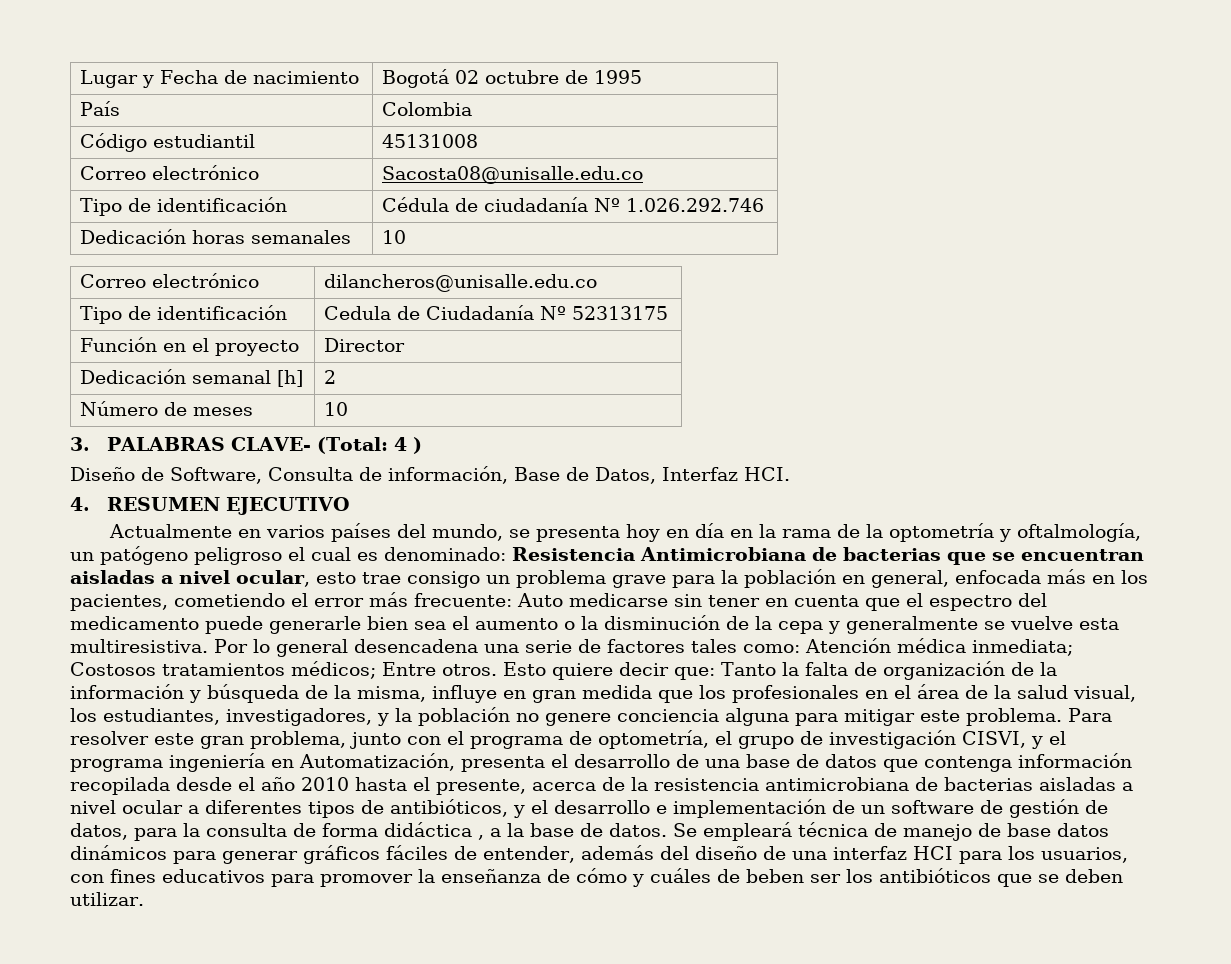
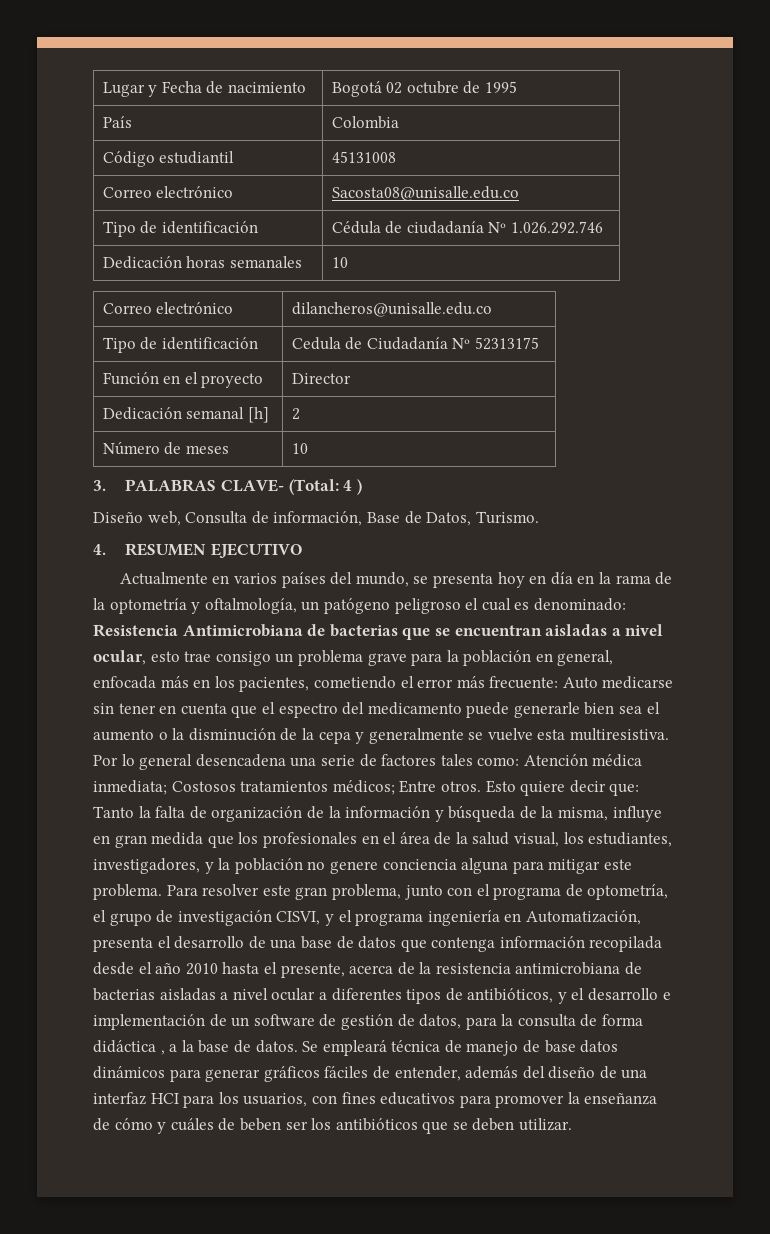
[141,467,262,484] de Software, -> [147,511,181,526] web,
[662,467,790,481] Interfaz HCI. -> [475,511,539,524] Turismo.

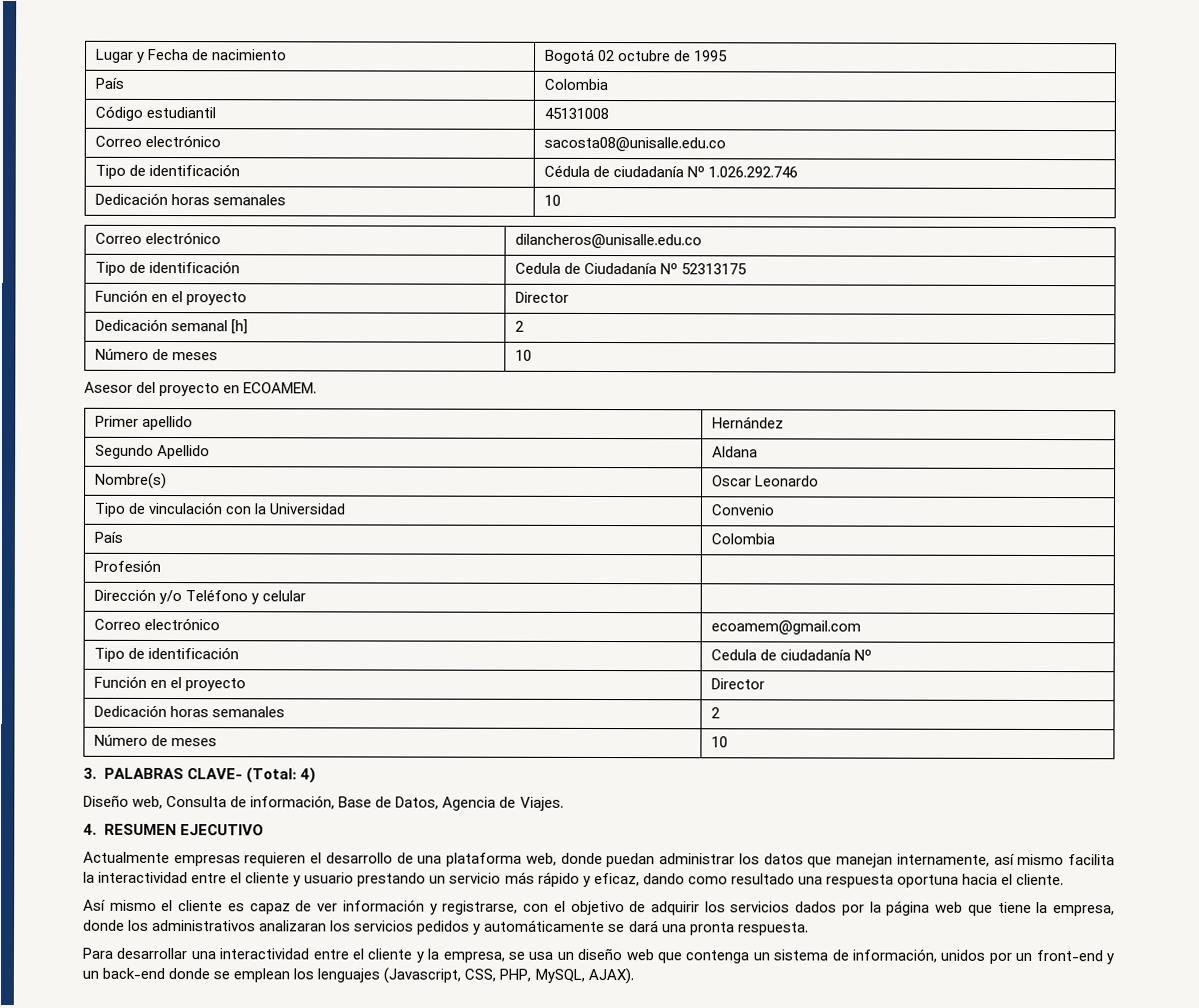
[331,186,519,201] Sacosta08@unisalle.edu.co -> [543,136,726,152] sacosta08@unisalle.edu.co
(308, 448) none -> [84,381,318,397] [94,415,193,431] [711,416,784,429] [94,444,210,460] [711,446,758,458] [94,472,167,490] [711,475,819,487] [93,501,347,517] [710,504,774,516] [93,531,123,543] [710,533,775,545] [93,559,161,573] [93,588,307,605] [93,617,220,631] [710,620,861,635] [93,646,240,662] [710,649,873,661] [93,675,247,692] [710,678,765,690] [93,704,286,718] [710,707,720,719] [93,734,218,747] [710,736,728,748] // Asesor del proyecto en ECOAMEM. // Primer apellido | Hernández // Segundo Apellido | Aldana // Nombre(s) | Oscar Leonardo // Tipo de vinculación con la Universidad | Convenio // País | Colombia // Profesión | // Dirección y/o Teléfono y celular | // Correo electrónico | ecoamem@gmail.com // Tipo de identificación | Cedula de ciudadanía Nº // Función en el proyecto | Director // Dedicación horas semanales | 2 // Número de meses | 10
[343,479,362,495] 4 ) -> [299,767,316,784] 4)
[475,511,539,524] Turismo. -> [442,796,564,811] Agencia de Viajes.
[212,572,673,588] [93,598,626,614] [93,624,664,640] [93,650,614,666] [93,676,674,692] [93,702,660,718] [93,728,670,744] [93,754,643,770] [93,780,640,796] [93,805,662,822] [93,832,673,848] [93,858,632,874] [93,884,669,900] [93,910,641,926] [93,936,663,952] [93,962,643,978] [93,988,671,1004] [93,1014,644,1030] [93,1040,619,1056] [93,1066,648,1082] [93,1092,658,1108] [93,1118,573,1134] en varios países del mundo, se presenta hoy en día en la rama de la optometría y oftalmología, un patógeno peligroso el cual es denominado: Resistencia Antimicrobiana de bacterias que se encuentran aisladas a nivel ocular, esto trae consigo un problema grave para la población en general, enfocada más en los pacientes, cometiendo el error más frecuente: Auto medicarse sin tener en cuenta que el espectro del medicamento puede generarle bien sea el aumento o la disminución de la cepa y generalmente se vuelve esta multiresistiva. Por lo general desencadena una serie de factores tales como: Atención médica inmediata; Costosos tratamientos médicos; Entre otros. Esto quiere decir que: Tanto la falta de organización de la información y búsqueda de la misma, influye en gran medida que los profesionales en el área de la salud visual, los estudiantes, investigadores, y la población no genere conciencia alguna para mitigar este problema. Para resolver este gran problema, junto con el programa de optometría, el grupo de investigación CISVI, y el programa ingeniería en Automatización, presenta el desarrollo de una base de datos que contenga información recopilada desde el año 2010 hasta el presente, acerca de la resistencia antimicrobiana de bacterias aisladas a nivel ocular a diferentes tipos de antibióticos, y el desarrollo e implementación de un software de gestión de datos, para la consulta de forma didáctica , a la base de datos. Se empleará técnica de manejo de base datos dinámicos para generar gráficos fáciles de entender, además del diseño de una interfaz HCI para los usuarios, con fines educativos para promover la enseñanza de cómo y cuáles de beben ser los antibióticos que se deben utilizar. -> [173,852,1115,868] [83,871,1065,888] [83,899,1116,917] [83,919,809,936] [82,947,1114,965] [82,967,634,985] empresas requieren el desarrollo de una plataforma web, donde puedan administrar los datos que manejan internamente, así mismo facilita la interactividad entre el cliente y usuario prestando un servicio más rápido y eficaz, dando como resultado una respuesta oportuna hacia el cliente. // Así mismo el cliente es capaz de ver información y registrarse, con el objetivo de adquirir los servicios dados por la página web que tiene la empresa, donde los administrativos analizaran los servicios pedidos y automáticamente se dará una pronta respuesta. // Para desarrollar una interactividad entre el cliente y la empresa, se usa un diseño web que contenga un sistema de información, unidos por un front-end y un back-end donde se emplean los lenguajes (Javascript, CSS, PHP, MySQL, AJAX).

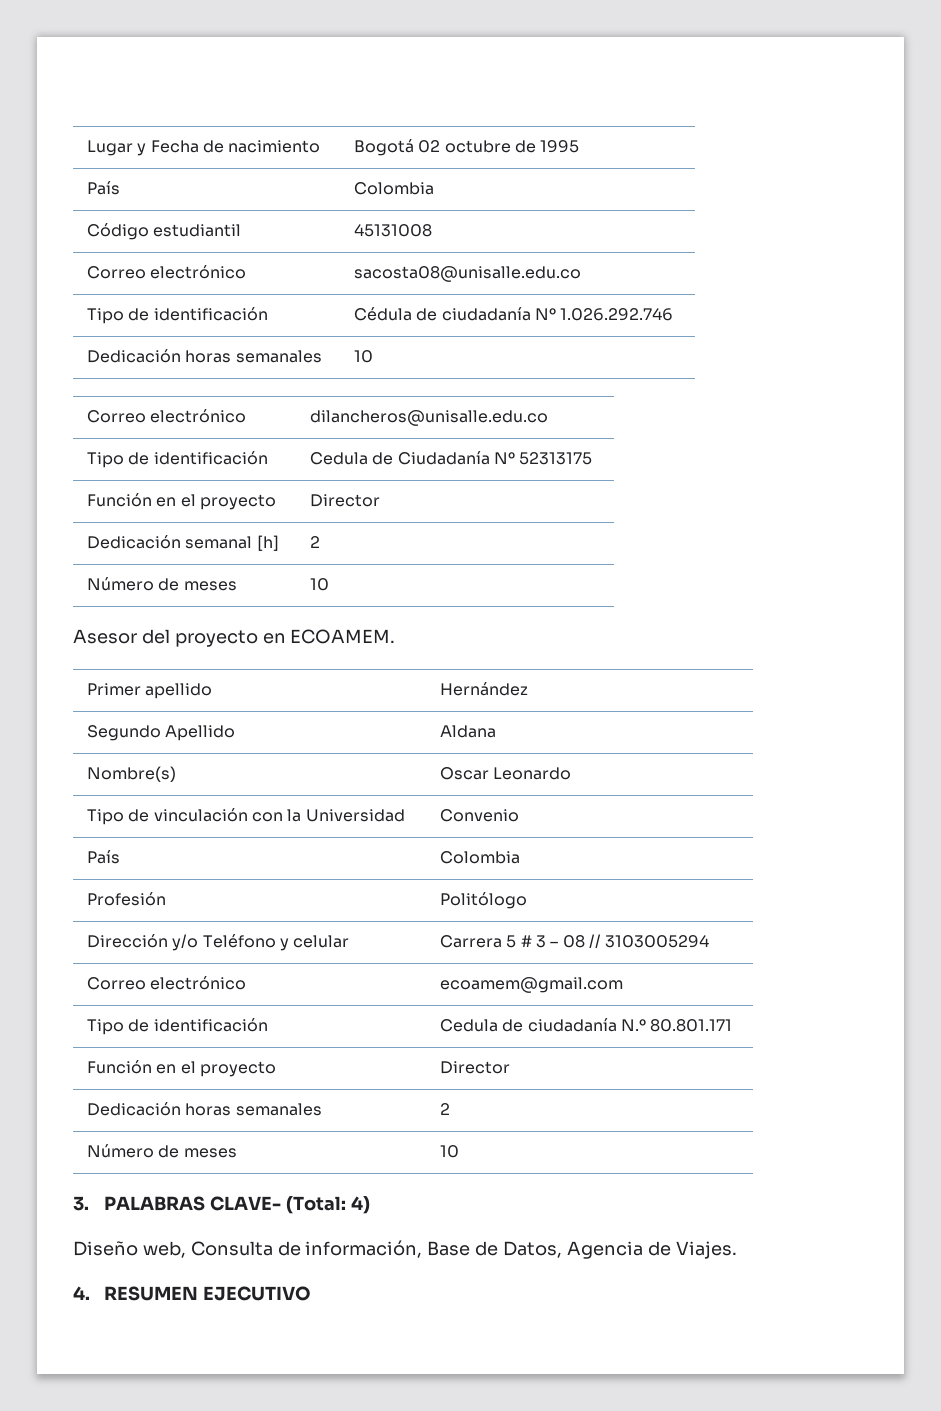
(161, 566) none -> [440,892,528,909] Politólogo
(307, 596) none -> [440,934,710,948] Carrera 5 # 3 – 08 // 3103005294
[854,649,873,661] Nº -> [621,1019,733,1032] N.º 80.801.171
[83,851,1115,868] [83,871,1065,888] [83,899,1116,917] [83,919,809,936] [82,947,1114,965] [82,967,634,985] // Actualmente empresas requieren el desarrollo de una plataforma web, donde puedan administrar los datos que manejan internamente, así mismo facilita la interactividad entre el cliente y usuario prestando un servicio más rápido y eficaz, dando como resultado una respuesta oportuna hacia el cliente. // Así mismo el cliente es capaz de ver información y registrarse, con el objetivo de adquirir los servicios dados por la página web que tiene la empresa, donde los administrativos analizaran los servicios pedidos y automáticamente se dará una pronta respuesta. // Para desarrollar una interactividad entre el cliente y la empresa, se usa un diseño web que contenga un sistema de información, unidos por un front-end y un back-end donde se emplean los lenguajes (Javascript, CSS, PHP, MySQL, AJAX). -> (312, 1293) none

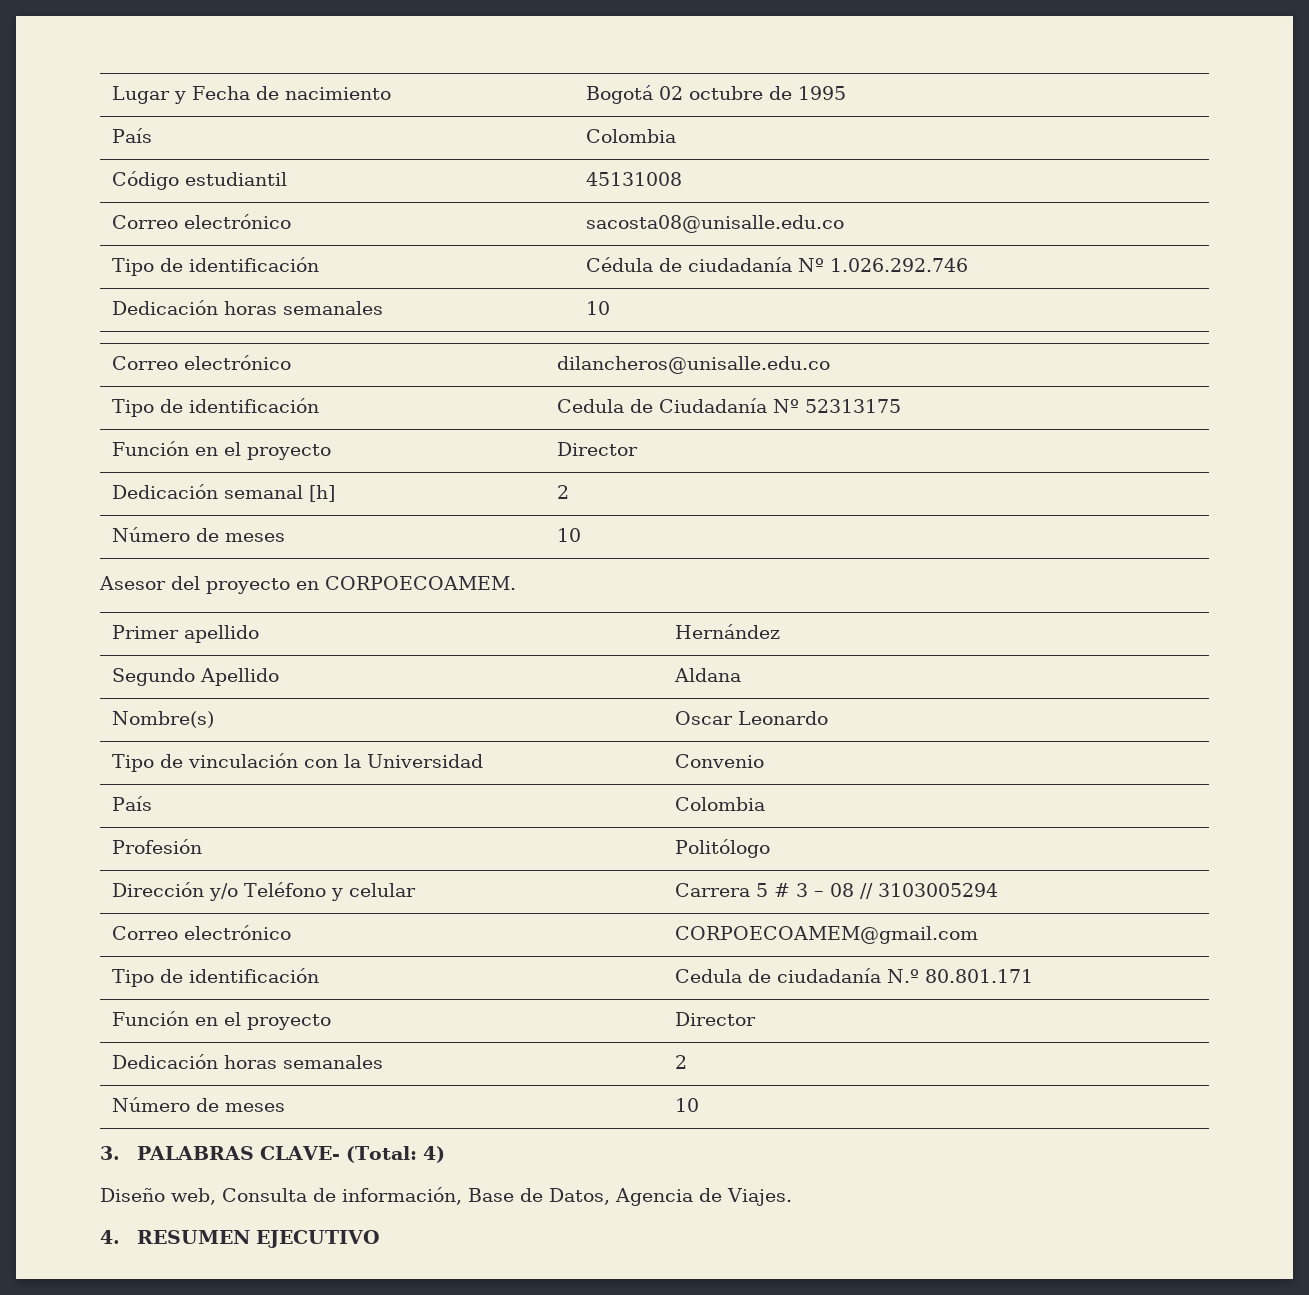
[290,629,396,644] ECOAMEM. -> [325,576,516,590] CORPOECOAMEM.
[440,977,624,993] ecoamem@gmail.com -> [675,926,979,944] CORPOECOAMEM@gmail.com

